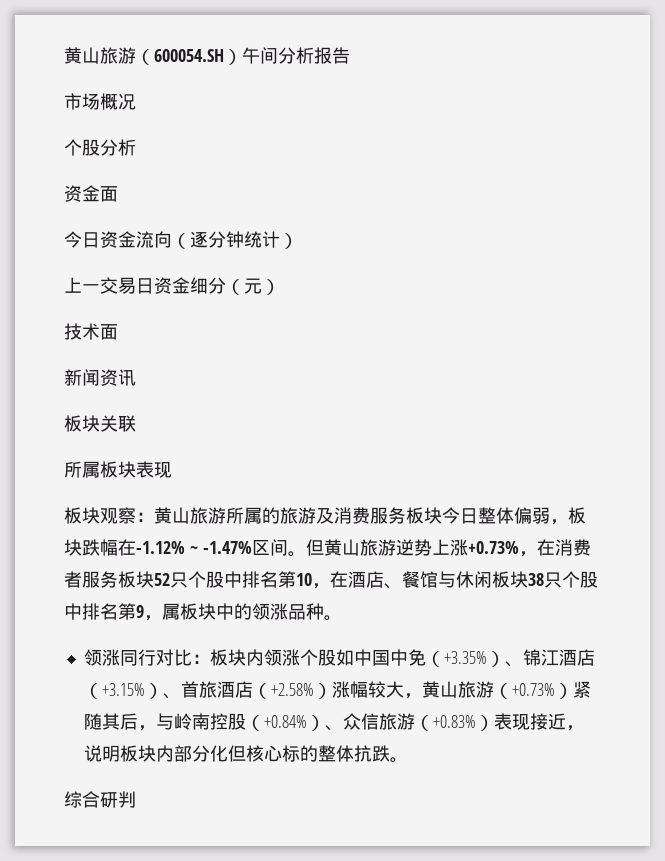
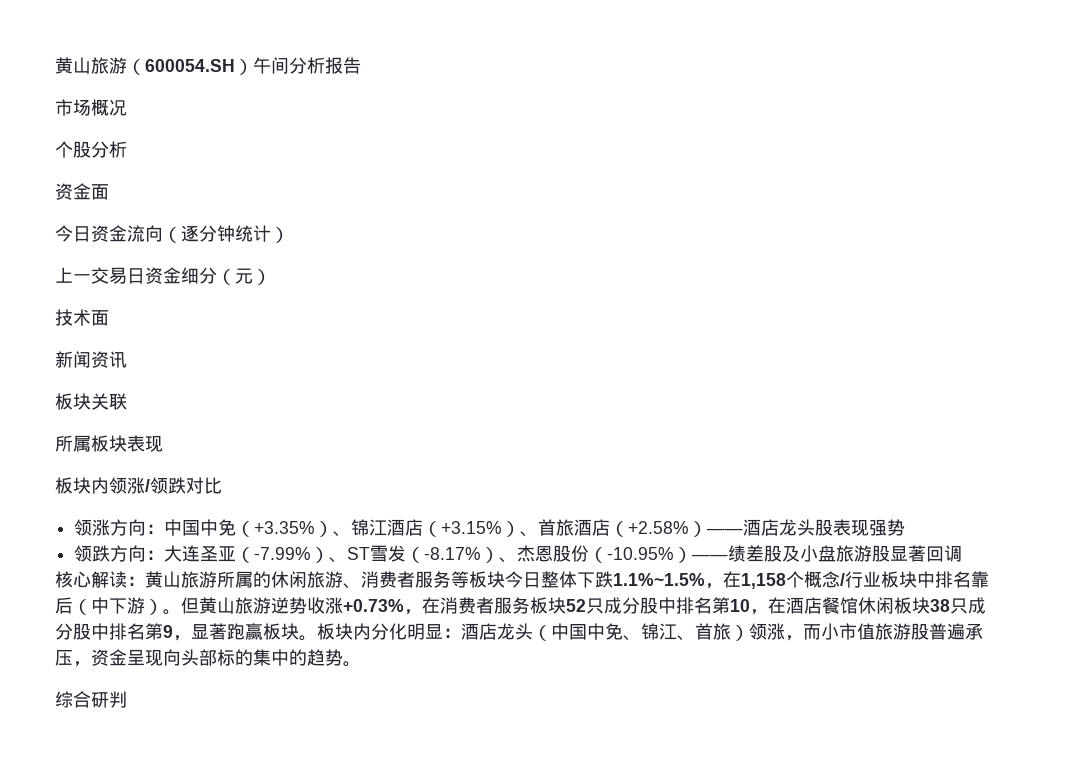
[100,507,586,525] [64,539,591,557] [64,571,598,589] [64,603,342,621] [83,649,354,666] 观察：黄山旅游所属的旅游及消费服务板块今日整体偏弱，板块跌幅在-1.12% ~ -1.47%区间。但黄山旅游逆势上涨+0.73%，在消费者服务板块52只个股中排名第10，在酒店、餐馆与休闲板块38只个股中排名第9，属板块中的领涨品种。 // 领涨同行对比：板块内领涨个股如 -> [91,477,222,494] [74,519,165,536] 内领涨/领跌对比 // 领涨方向：
[331,681,591,699] [83,713,584,731] [83,745,390,762] 涨幅较大，黄山旅游（+0.73%）紧随其后，与岭南控股（+0.84%）、众信旅游（+0.83%）表现接近，说明板块内部分化但核心标的整体抗跌 -> [707,519,906,536] [74,545,963,563] [55,571,989,589] [55,597,986,615] [55,623,983,641] [55,649,343,667] ——酒店龙头股表现强势 // 领跌方向：大连圣亚（-7.99%）、ST雪发（-8.17%）、杰恩股份（-10.95%）——绩差股及小盘旅游股显著回调 // 核心解读：黄山旅游所属的休闲旅游、消费者服务等板块今日整体下跌1.1%~1.5%，在1,158个概念/行业板块中排名靠后（中下游）。但黄山旅游逆势收涨+0.73%，在消费者服务板块52只成分股中排名第10，在酒店餐馆休闲板块38只成分股中排名第9，显著跑赢板块。板块内分化明显：酒店龙头（中国中免、锦江、首旅）领涨，而小市值旅游股普遍承压，资金呈现向头部标的集中的趋势

